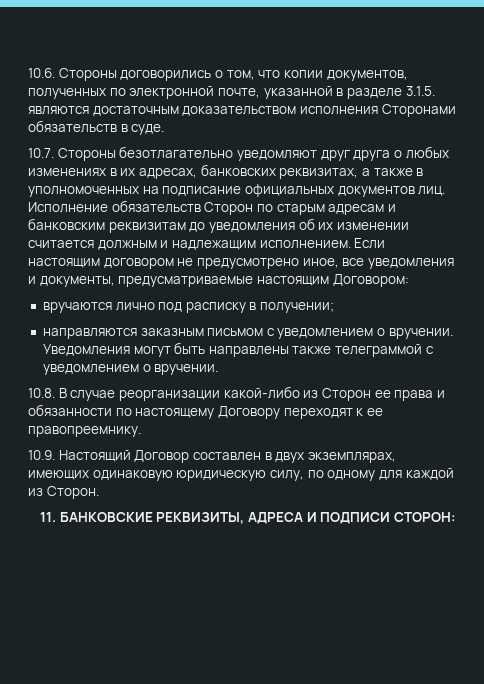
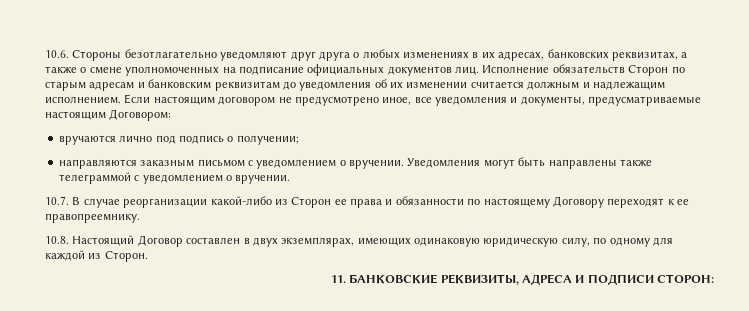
[120,70,408,81] [28,86,435,99] [28,104,456,117] [28,120,165,135] [28,148,116,161] договорились о том, что копии документов, полученных по электронной почте, указанной в разделе 3.1.5. являются достаточным доказательством исполнения Сторонами обязательств в суде. // 10.7. Стороны -> (122, 55) none
[416,168,424,176] в -> [80,67,122,74] о смене
[185,302,257,313] расписку в -> [178,135,234,144] подпись о
[28,388,55,398] 10.8. -> [45,196,69,205] 10.7.
[28,450,55,460] 10.9. -> [45,236,69,244] 10.8.

